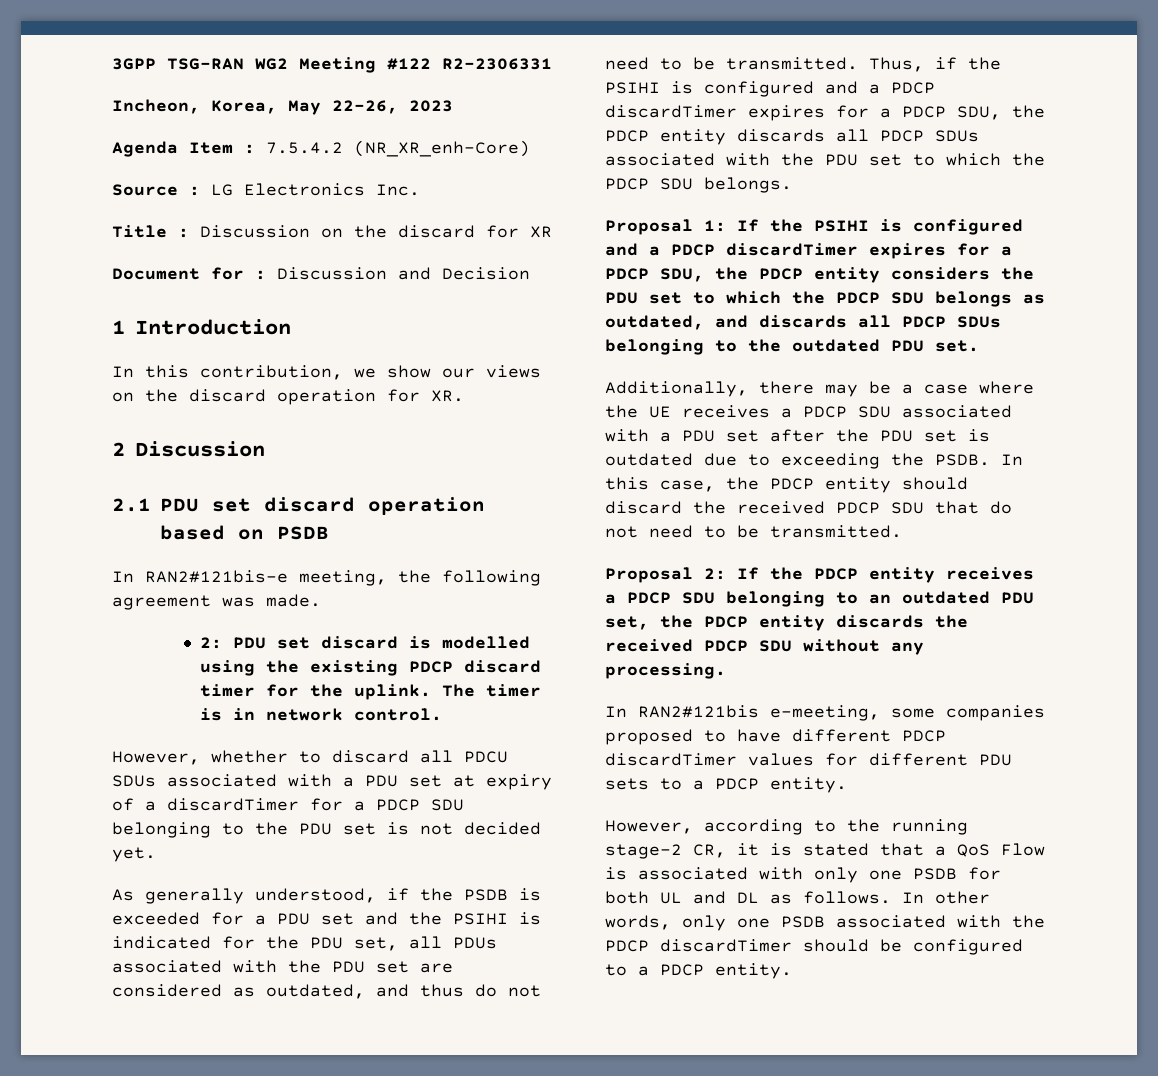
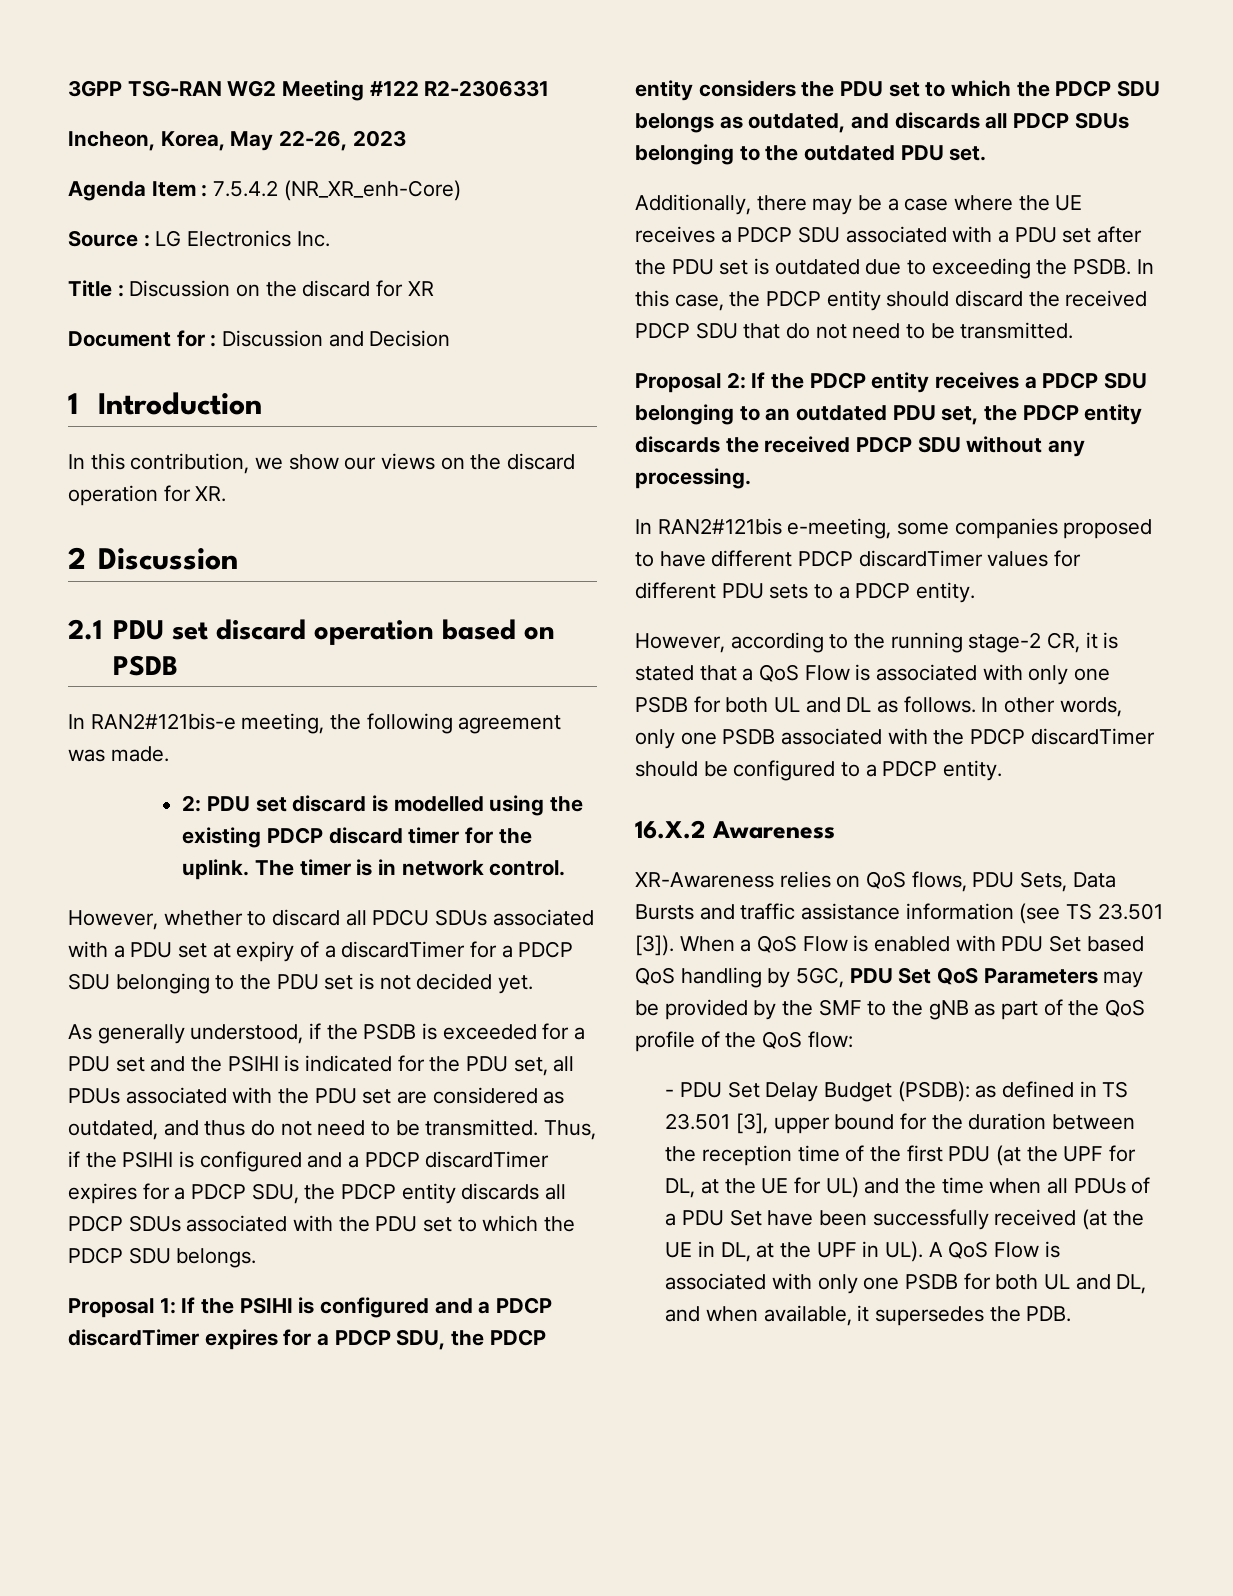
(792, 971) none -> [635,820,835,839] [635,871,1116,892] [635,903,1163,924] [635,935,1144,956] [635,967,1144,988] [635,999,1146,1020] [635,1031,853,1052] [665,1081,1129,1102] [665,1113,1136,1134] [665,1145,1137,1166] [665,1177,1151,1198] [665,1209,1144,1230] [665,1241,1060,1262] [665,1273,1147,1294] [665,1305,1072,1326] // 16.X.2 Awareness // XR-Awareness relies on QoS flows, PDU Sets, Data Bursts and traffic assistance information (see TS 23.501 [3]). When a QoS Flow is enabled with PDU Set based QoS handling by 5GC, PDU Set QoS Parameters may be provided by the SMF to the gNB as part of the QoS profile of the QoS flow: // - PDU Set Delay Budget (PSDB): as defined in TS 23.501 [3], upper bound for the duration between the reception time of the first PDU (at the UPF for DL, at the UE for UL) and the time when all PDUs of a PDU Set have been successfully received (at the UE in DL, at the UPF in UL). A QoS Flow is associated with only one PSDB for both UL and DL, and when available, it supersedes the PDB.

